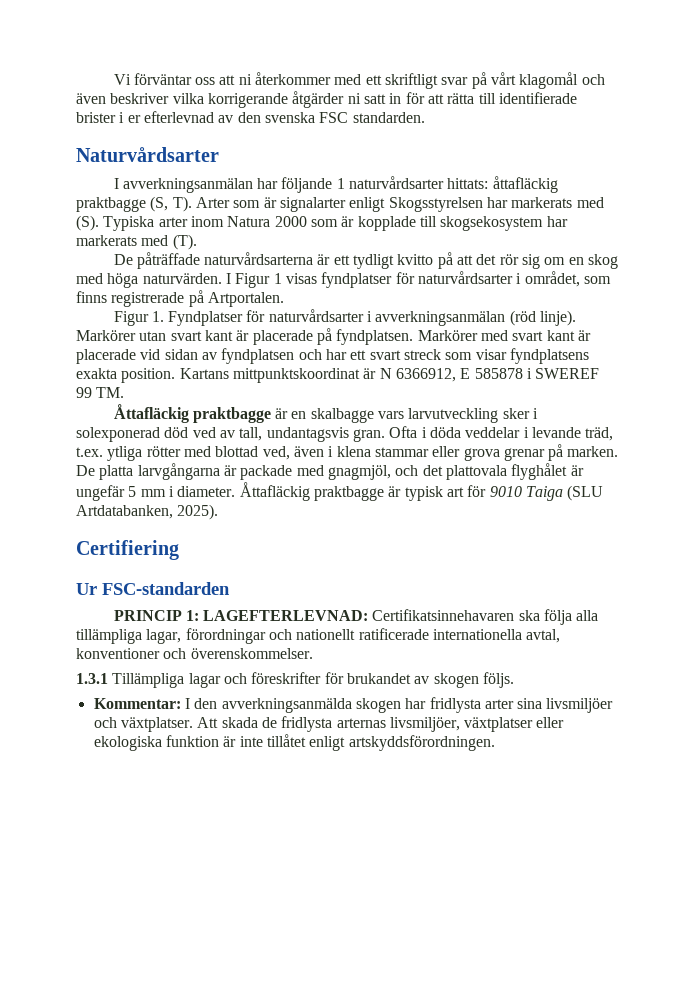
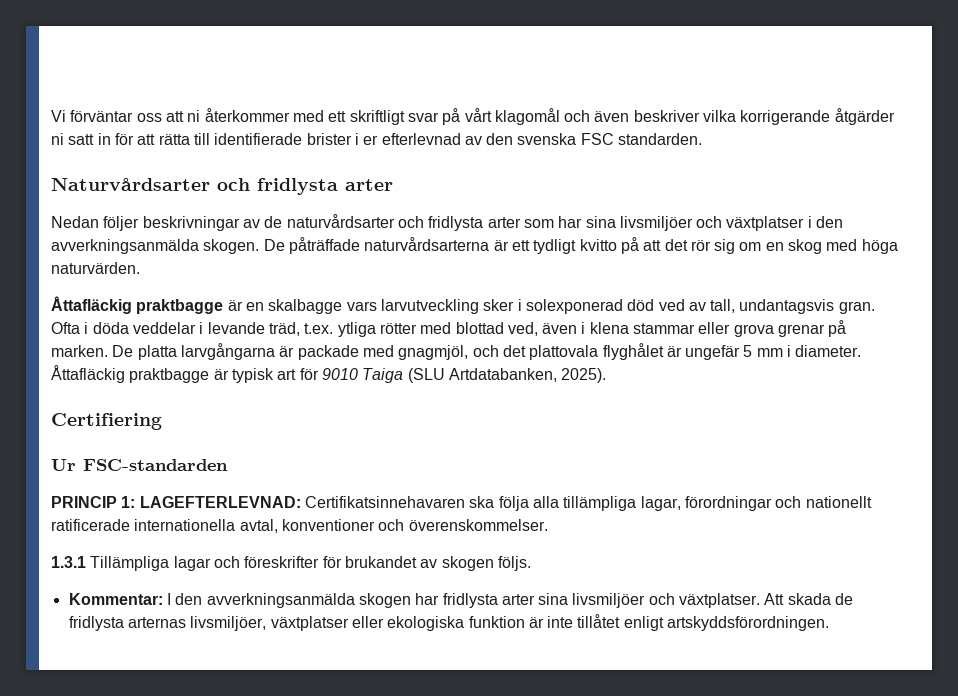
[113,176,558,193] [76,196,604,212] [76,215,568,231] [76,234,197,250] // I avverkningsanmälan har följande 1 naturvårdsarter hittats: åttafläckig praktbagge (S, T). Arter som är signalarter enligt Skogsstyrelsen har markerats med (S). Typiska arter inom Natura 2000 som är kopplade till skogsekosystem har markerats med (T). // -> [217,178,393,195] [51,214,844,231] [51,239,260,254] och fridlysta arter // Nedan följer beskrivningar av de naturvårdsarter och fridlysta arter som har sina livsmiljöer och växtplatser i den avverkningsanmälda skogen.
[225,271,611,288] [76,290,284,307] [113,309,577,326] [76,328,591,345] [76,348,589,364] [76,368,600,383] [76,387,125,398] I Figur 1 visas fyndplatser för naturvårdsarter i området, som finns registrerade på Artportalen. // Figur 1. Fyndplatser för naturvårdsarter i avverkningsanmälan (röd linje). Markörer utan svart kant är placerade på fyndplatsen. Markörer med svart kant är placerade vid sidan av fyndplatsen och har ett svart streck som visar fyndplatsens exakta position. Kartans mittpunktskoordinat är N 6366912, E 585878 i SWEREF 99 TM. -> (140, 268) none

